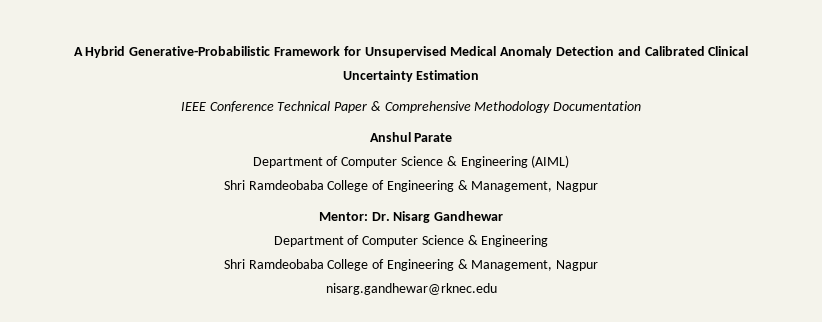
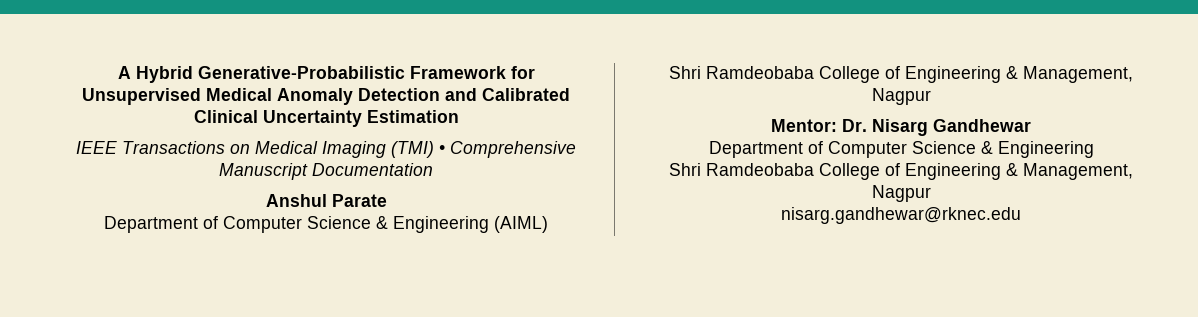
[209,101,551,113] Conference Technical Paper & Comprehensive Methodology -> [122,141,576,158] [219,163,308,180] Transactions on Medical Imaging (TMI) • Comprehensive Manuscript

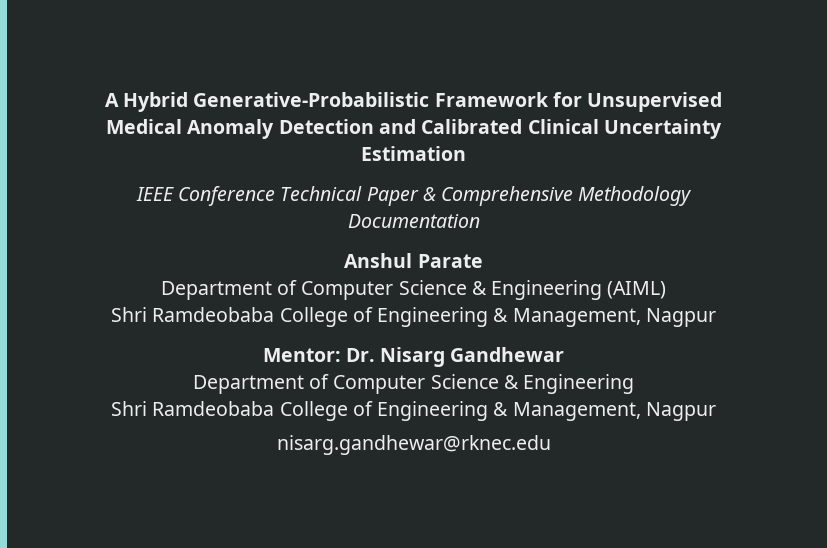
[122,141,576,158] [219,163,308,180] Transactions on Medical Imaging (TMI) • Comprehensive Manuscript -> [177,186,693,206] Conference Technical Paper & Comprehensive Methodology

